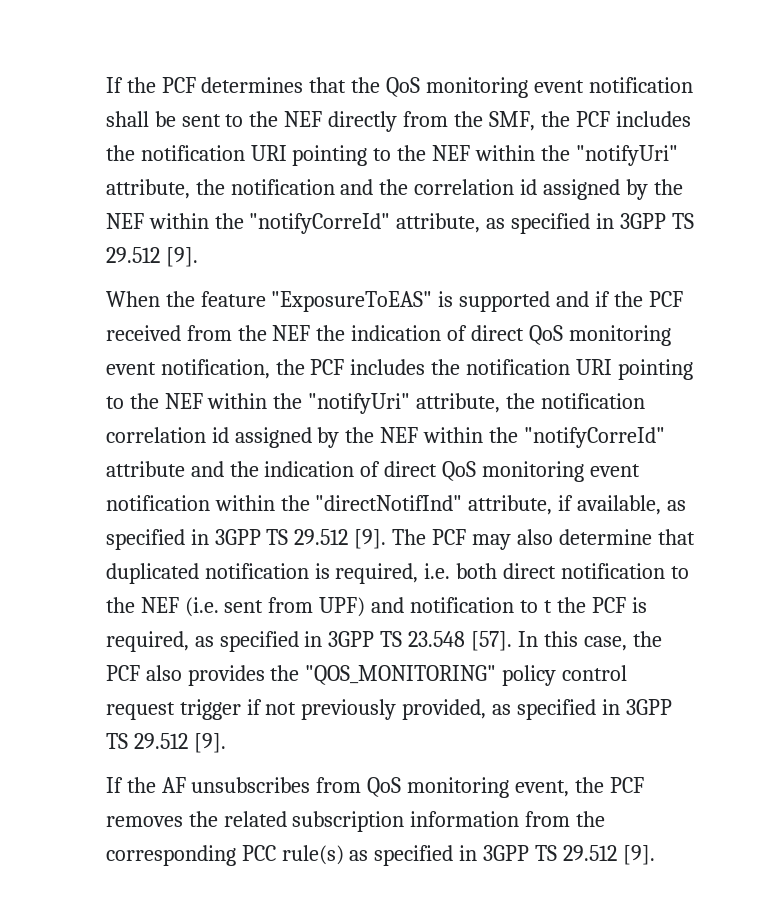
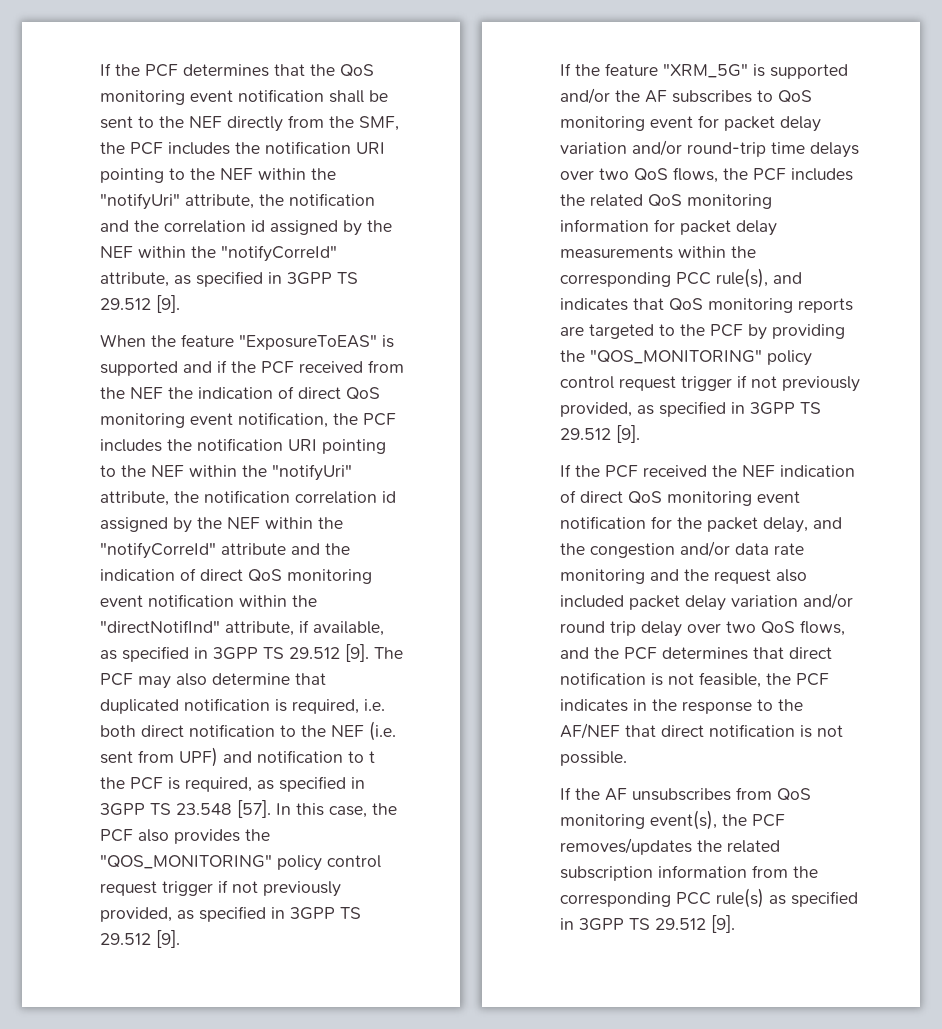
(226, 743) none -> [560,63,849,79] [560,88,813,104] [560,115,822,132] [560,140,860,158] [560,167,854,183] [560,194,773,209] [560,219,778,236] [560,246,757,259] [560,268,803,288] [560,298,854,313] [560,324,846,340] [560,349,813,366] [560,375,861,392] [560,401,822,417] [560,425,641,443] [560,464,856,478] [560,490,801,506] [560,516,843,533] [560,541,805,558] [560,569,808,584] [560,593,854,611] [560,620,846,637] [560,647,833,660] [560,672,830,688] [560,699,804,714] [560,723,844,739] [560,751,628,766] // If the feature "XRM_5G" is supported and/or the AF subscribes to QoS monitoring event for packet delay variation and/or round-trip time delays over two QoS flows, the PCF includes the related QoS monitoring information for packet delay measurements within the corresponding PCC rule(s), and indicates that QoS monitoring reports are targeted to the PCF by providing the "QOS_MONITORING" policy control request trigger if not previously provided, as specified in 3GPP TS 29.512 [9]. // If the PCF received the NEF indication of direct QoS monitoring event notification for the packet delay, and the congestion and/or data rate monitoring and the request also included packet delay variation and/or round trip delay over two QoS flows, and the PCF determines that direct notification is not feasible, the PCF indicates in the response to the AF/NEF that direct notification is not possible.
[515,777,645,797] [105,816,183,827] event, the PCF removes -> [650,810,786,830] [560,838,693,855] event(s), the PCF removes/updates

